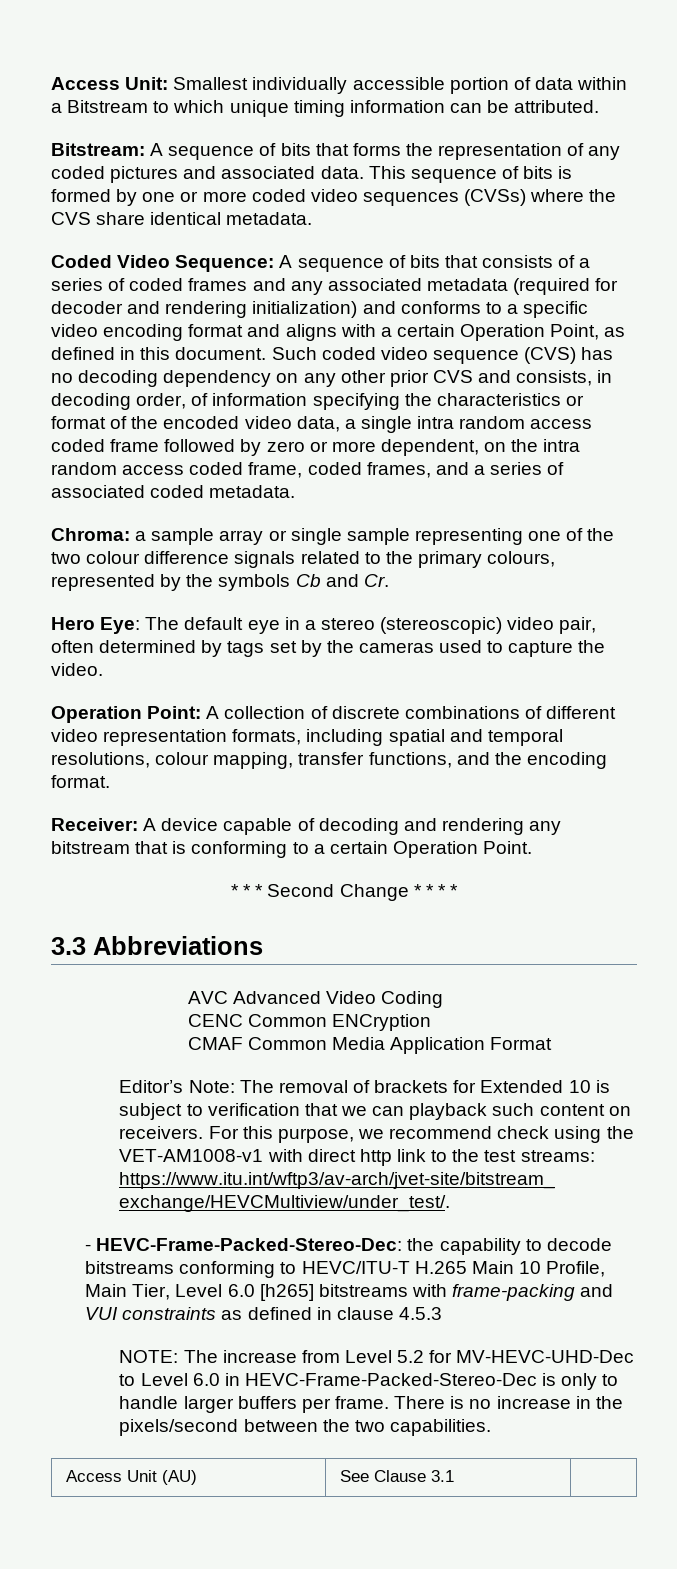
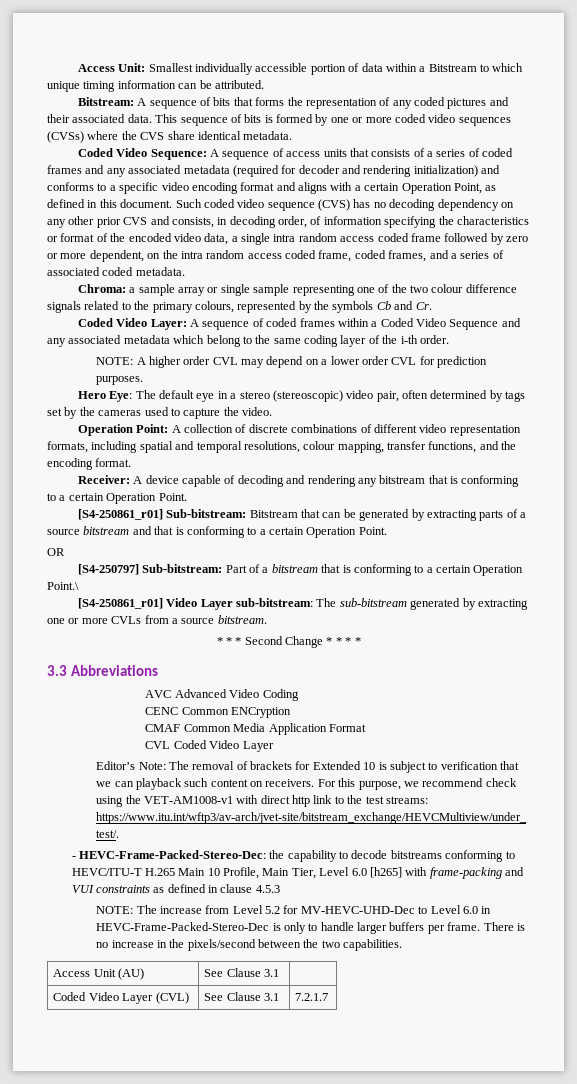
(217, 172) none -> [47,114,70,123] their
[409,255,440,268] bits -> [286,149,347,157] access units
(389, 580) none -> [77,318,521,330] [47,335,449,347] [96,356,488,368] [96,376,144,385] // Coded Video Layer: A sequence of coded frames within a Coded Video Sequence and any associated metadata which belong to the same coding layer of the i-th order. // NOTE: A higher order CVL may depend on a lower order CVL for prediction purposes.
(533, 847) none -> [77,509,527,521] [47,526,387,538] [47,548,65,556] [77,564,524,576] [47,582,79,590] [77,598,528,610] [47,615,267,624] // [S4-250861_r01] Sub-bitstream: Bitstream that can be generated by extracting parts of a source bitstream and that is conforming to a certain Operation Point. // OR // [S4-250797] Sub-bitstream: Part of a bitstream that is conforming to a certain Operation Point.\ // [S4-250861_r01] Video Layer sub-bitstream: The sub-bitstream generated by extracting one or more CVLs from a source bitstream.
(553, 1043) none -> [145,740,274,752] // CVL Coded Video Layer
[318,1284,408,1297] bitstreams -> (402, 872) none
(454, 1476) none -> [53,992,189,1004] [204,992,280,1001] [295,993,329,1001] // Coded Video Layer (CVL) | See Clause 3.1 | 7.2.1.7

